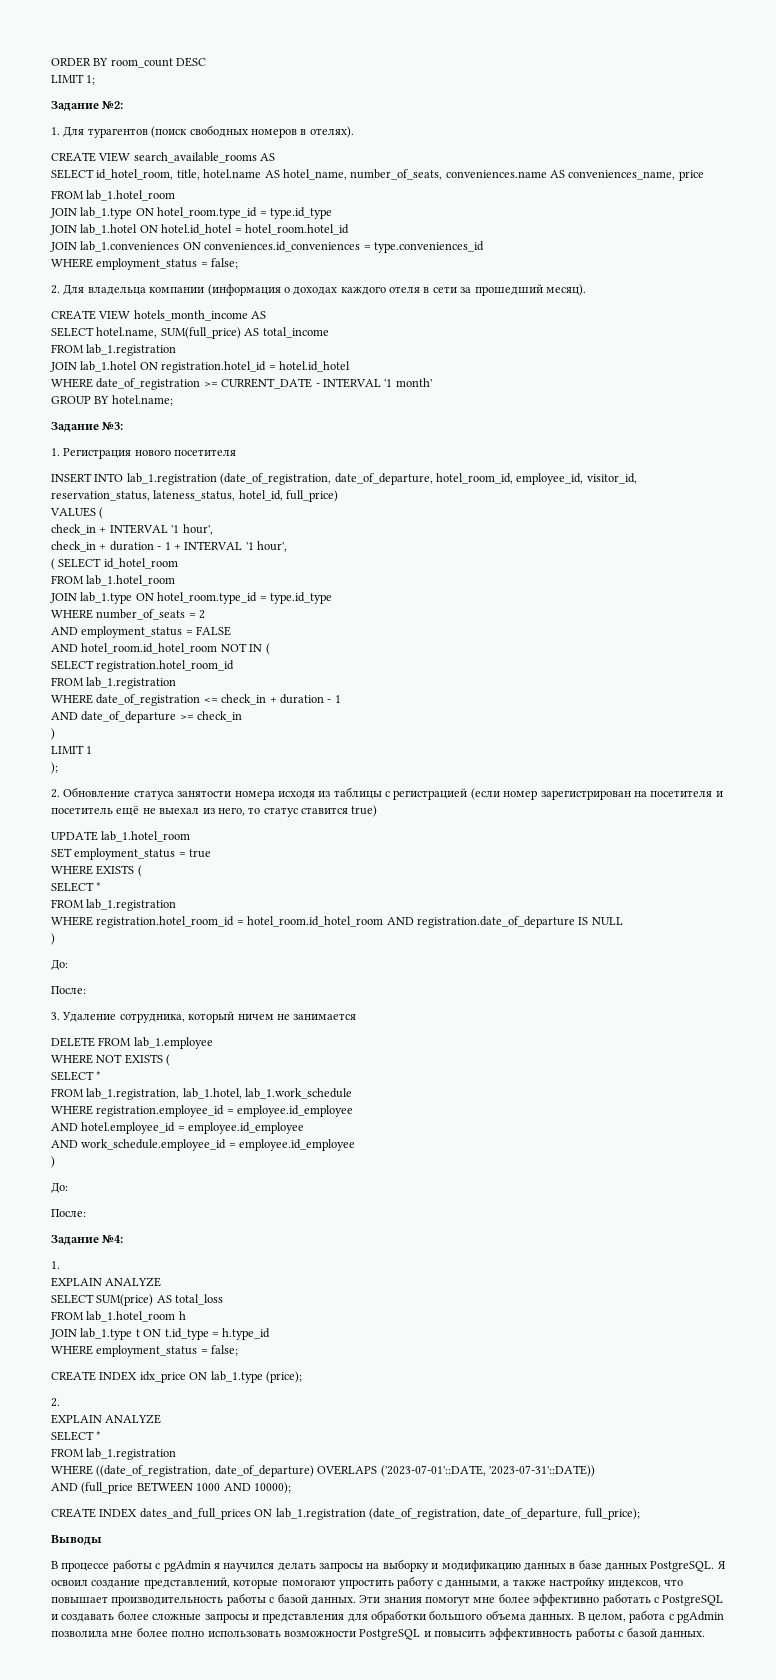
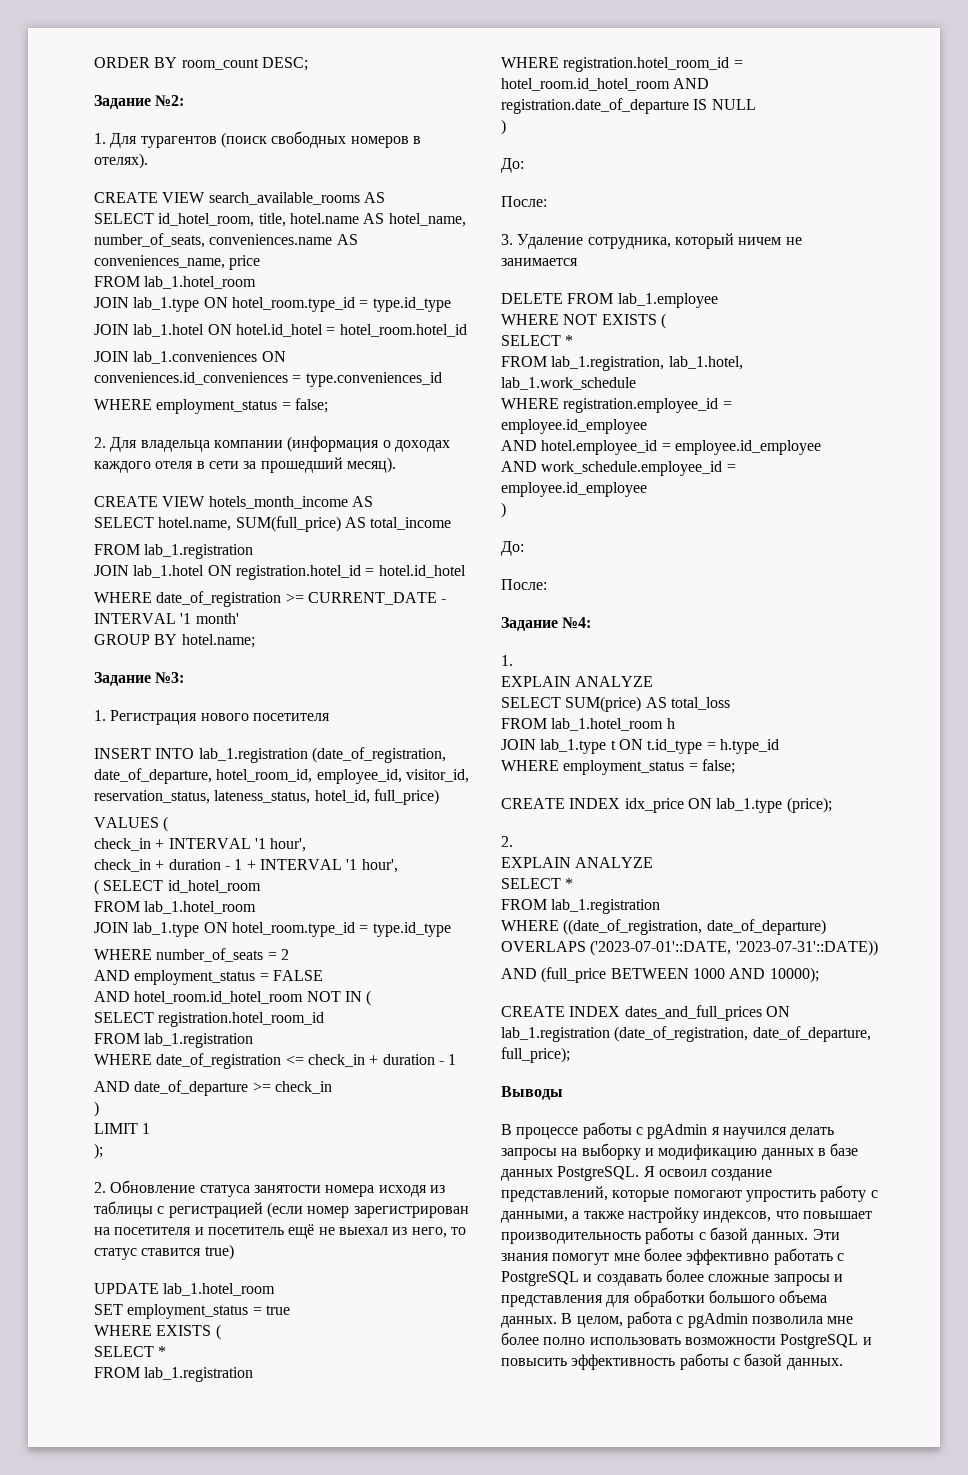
[176,57,207,67] [51,74,96,85] DESC // LIMIT 1; -> [261,57,308,71] DESC;

